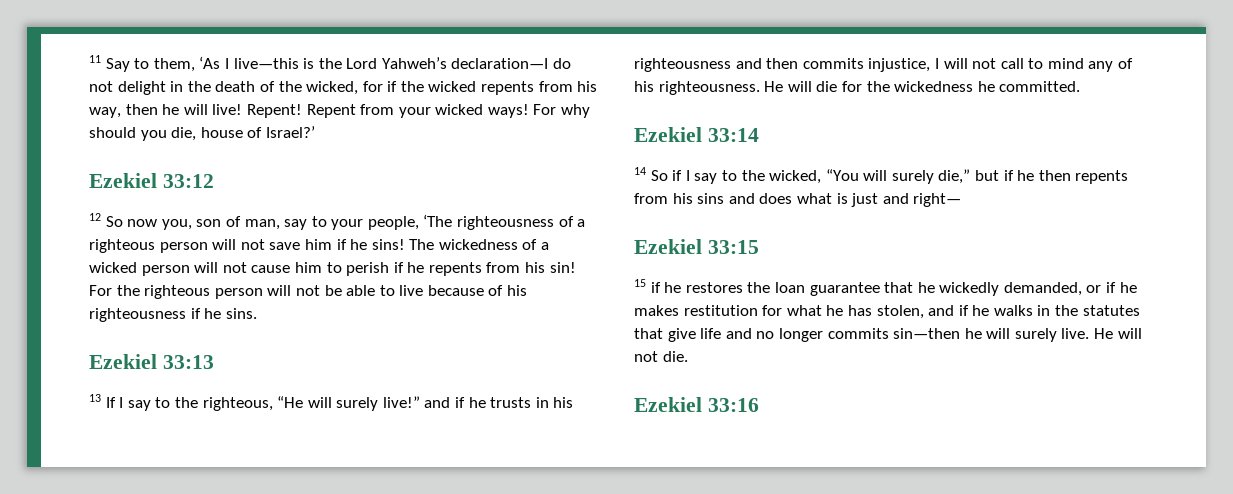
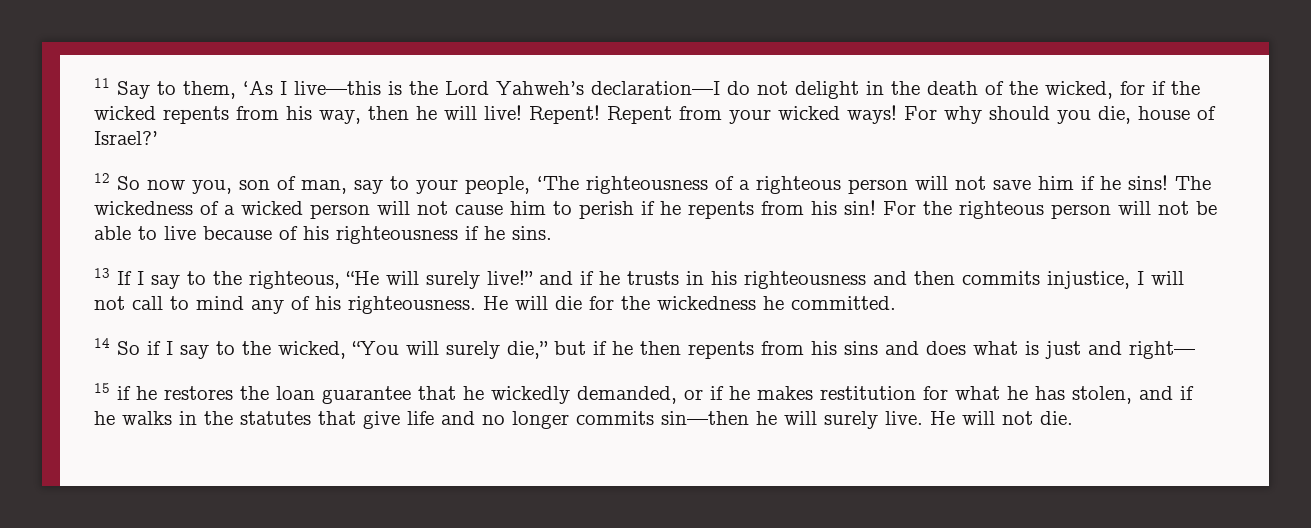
[89,173,214,188] // Ezekiel 33:12 -> (158, 138) none
[89,354,214,369] // Ezekiel 33:13 -> (552, 233) none
[634,127,759,142] // Ezekiel 33:14 -> (896, 303) none
[634,239,759,254] // Ezekiel 33:15 -> (1195, 350) none
[634,397,759,412] // Ezekiel 33:16 -> (1073, 418) none

